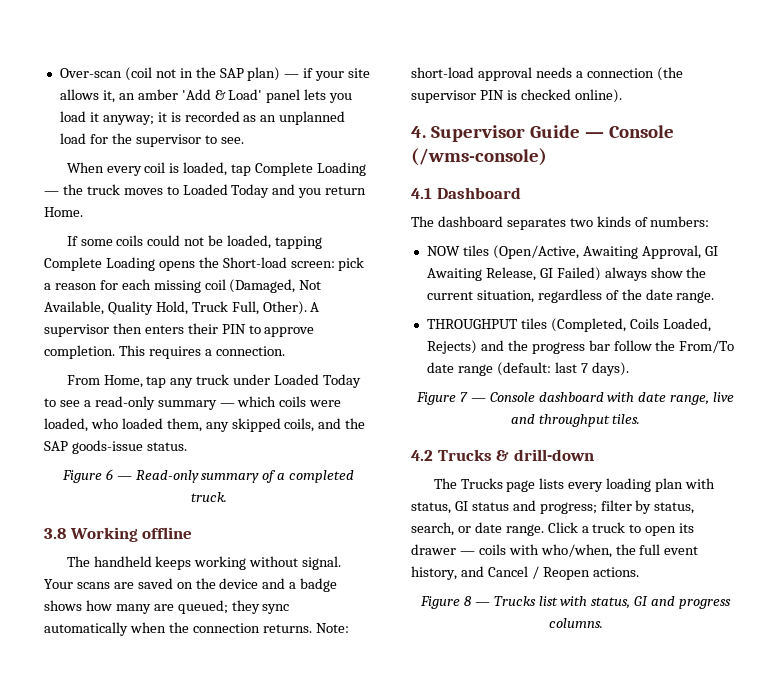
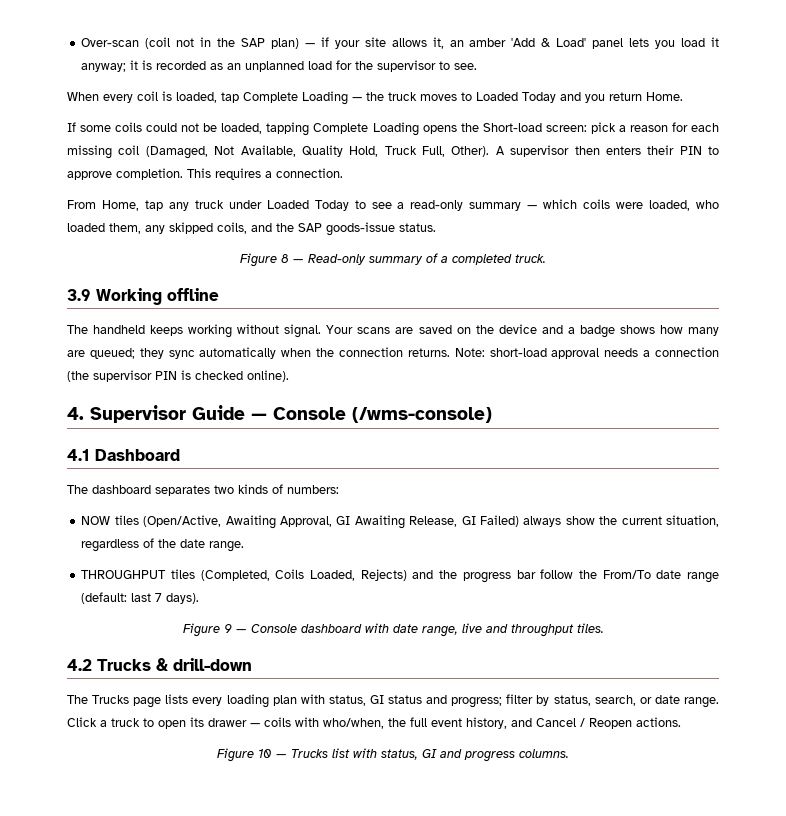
[105,469,113,480] 6 -> [281,254,289,263] 8
[44,528,66,539] 3.8 -> [67,289,91,301] 3.9
[459,392,468,402] 7 -> [223,624,232,633] 9
[463,596,472,606] 8 -> [258,749,272,758] 10

